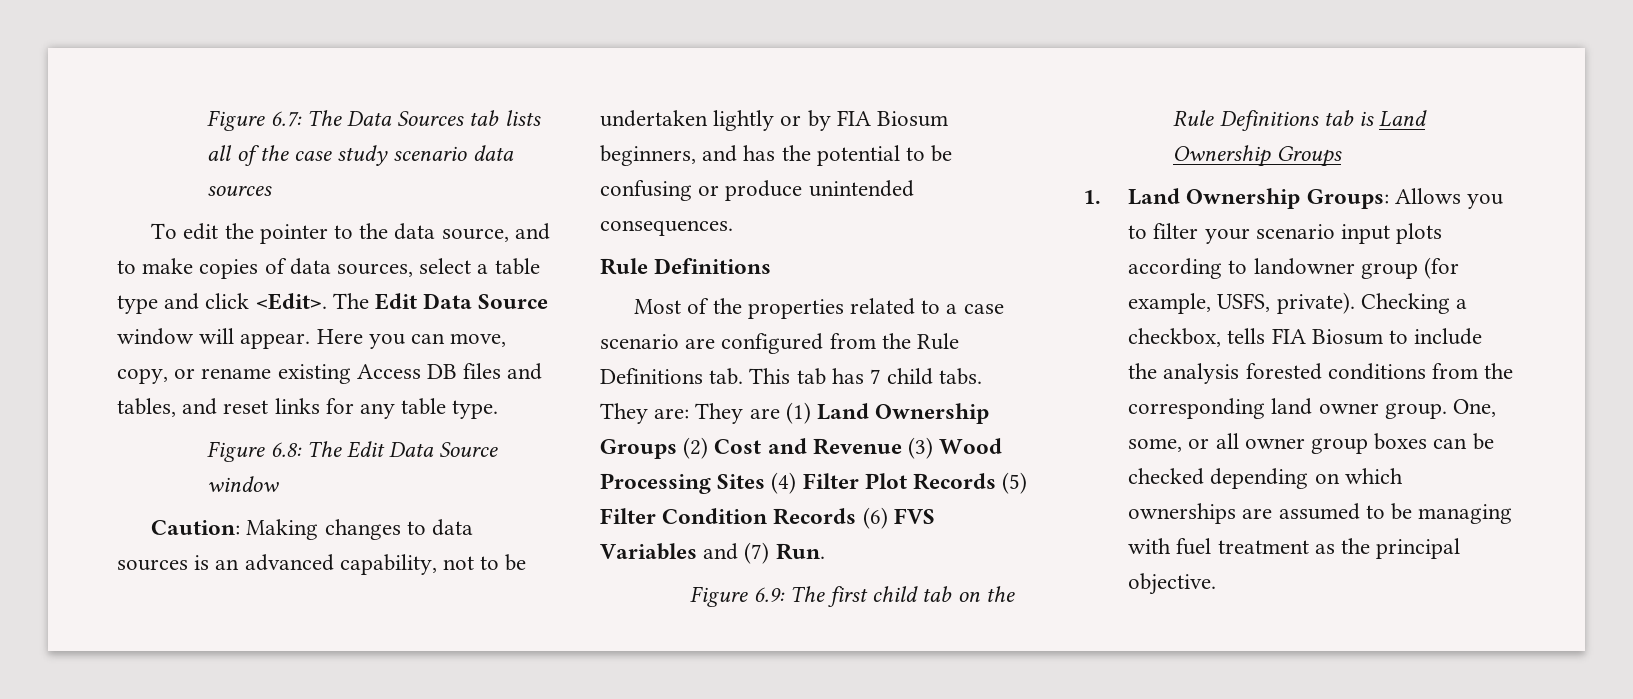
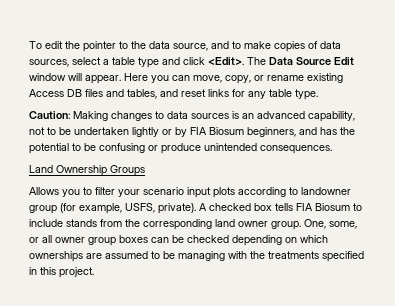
[207,110,541,131] [207,145,514,166] [207,186,273,196] Figure 6.7: The Data Sources tab lists all of the case study scenario data sources // -> (29, 45) none
[375,293,549,310] Edit Data Source -> [269,57,354,65] Data Source Edit
[207,441,499,462] [207,476,280,492] // Figure 6.8: The Edit Data Source window -> (318, 94) none
[600,258,772,275] [634,298,1004,319] [600,333,960,354] [600,368,983,385] [600,402,990,424] [600,437,1003,459] [600,472,1028,494] [600,507,935,529] [600,542,825,564] [690,586,1015,607] [1173,110,1375,131] Rule Definitions // Most of the properties related to a case scenario are configured from the Rule Definitions tab. This tab has 7 child tabs. They are: They are (1) Land Ownership Groups (2) Cost and Revenue (3) Wood Processing Sites (4) Filter Plot Records (5) Filter Condition Records (6) FVS Variables and (7) Run. // Figure 6.9: The first child tab on the Rule Definitions tab is -> (332, 149) none
[1083,188,1389,209] 1. Land Ownership Groups: -> (145, 170) none
[1360,293,1468,314] [1128,328,1222,347] Checking a checkbox, -> [199,203,272,211] A checked box
[1128,363,1426,384] the analysis forested conditions -> [66,219,97,227] stands
[1176,538,1461,559] [1128,573,1217,595] fuel treatment as the principal objective. -> [250,251,364,262] [29,267,94,278] the treatments specified in this project.

